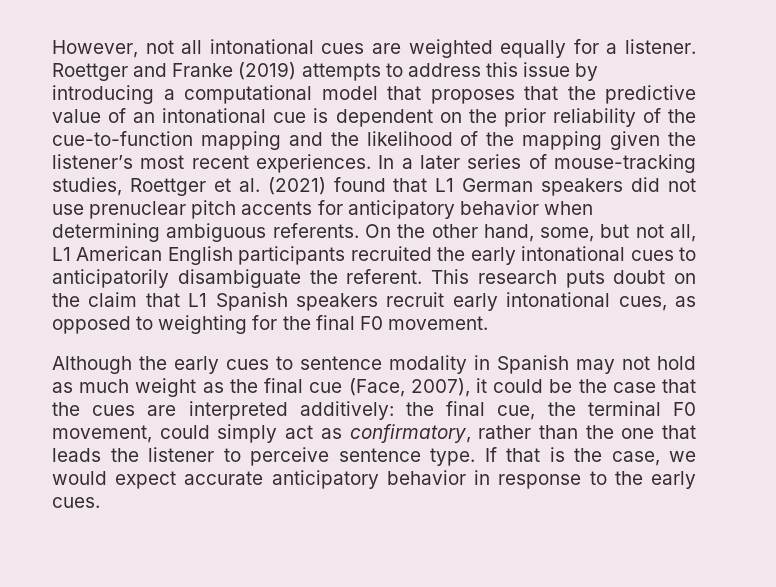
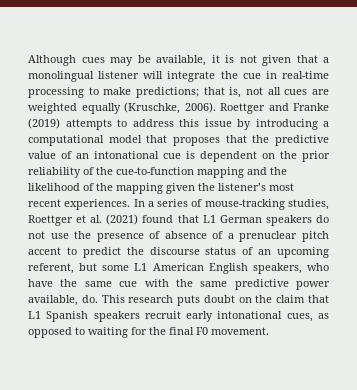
[52,40,138,58] However, -> [28,55,329,66] [28,71,329,82] [28,87,242,98] Although cues may be available, it is not given that a monolingual listener will integrate the cue in real-time processing to make predictions; that is,
[209,39,314,54] intonational -> (281, 91) none
[573,39,697,54] for a listener. -> [124,102,216,114] (Kruschke, 2006).
[419,155,460,169] later -> (154, 204) none
[631,177,661,192] did -> [316,215,329,223] do
[89,200,593,219] [52,223,696,242] [52,246,697,265] [52,269,423,288] prenuclear pitch accents for anticipatory behavior when determining ambiguous referents. On the other hand, some, but not all, L1 American English participants recruited the early intonational cues to anticipatorily disambiguate the referent. -> [74,231,329,242] [28,247,329,258] [28,263,329,274] [28,279,330,290] [28,295,98,306] the presence of absence of a prenuclear pitch accent to predict the discourse status of an upcoming referent, but some L1 American English speakers, who have the same cue with the same predictive power available, do.
[158,315,248,334] weighting -> [88,327,128,338] waiting
[52,355,696,374] [52,378,696,397] [52,401,697,420] [52,424,697,443] [52,447,696,466] [52,470,696,489] [52,497,100,508] // Although the early cues to sentence modality in Spanish may not hold as much weight as the final cue (Face, 2007), it could be the case that the cues are interpreted additively: the final cue, the terminal F0 movement, could simply act as confirmatory, rather than the one that leads the listener to perceive sentence type. If that is the case, we would expect accurate anticipatory behavior in response to the early cues. -> (269, 331) none

